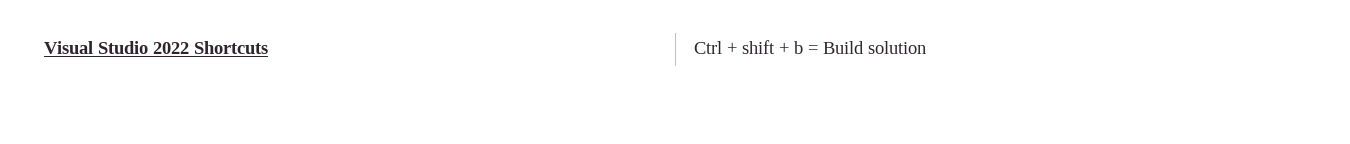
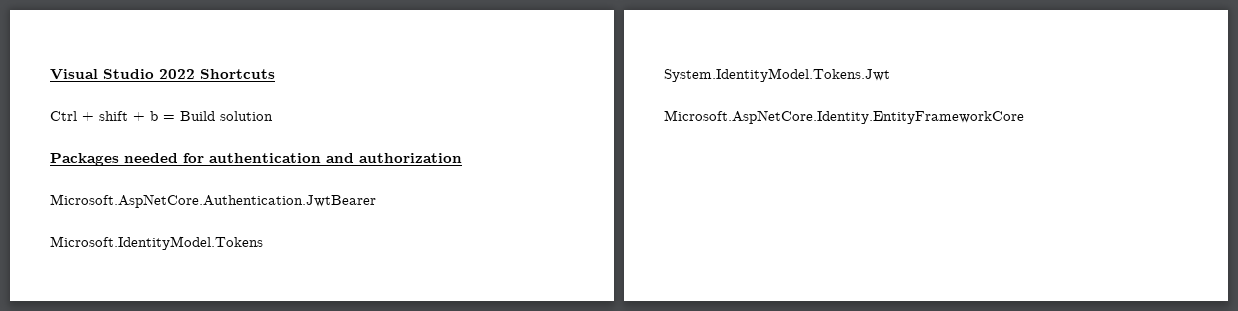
(926, 47) none -> [50,153,462,166] [50,194,376,208] [50,236,263,250] [664,68,890,82] [664,110,1024,124] // Packages needed for authentication and authorization // Microsoft.AspNetCore.Authentication.JwtBearer // Microsoft.IdentityModel.Tokens // System.IdentityModel.Tokens.Jwt // Microsoft.AspNetCore.Identity.EntityFrameworkCore

